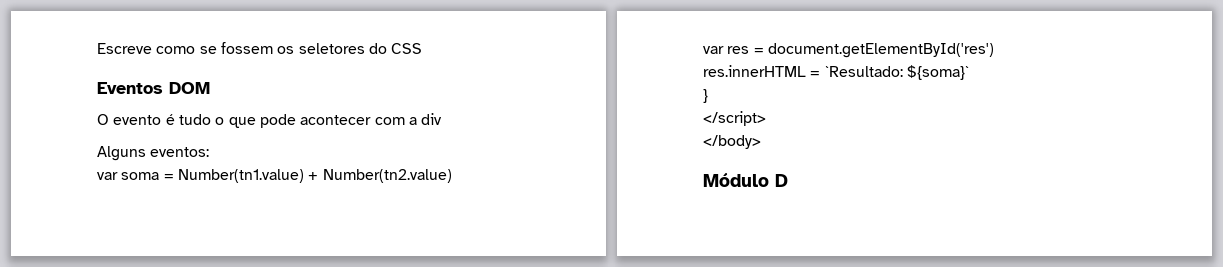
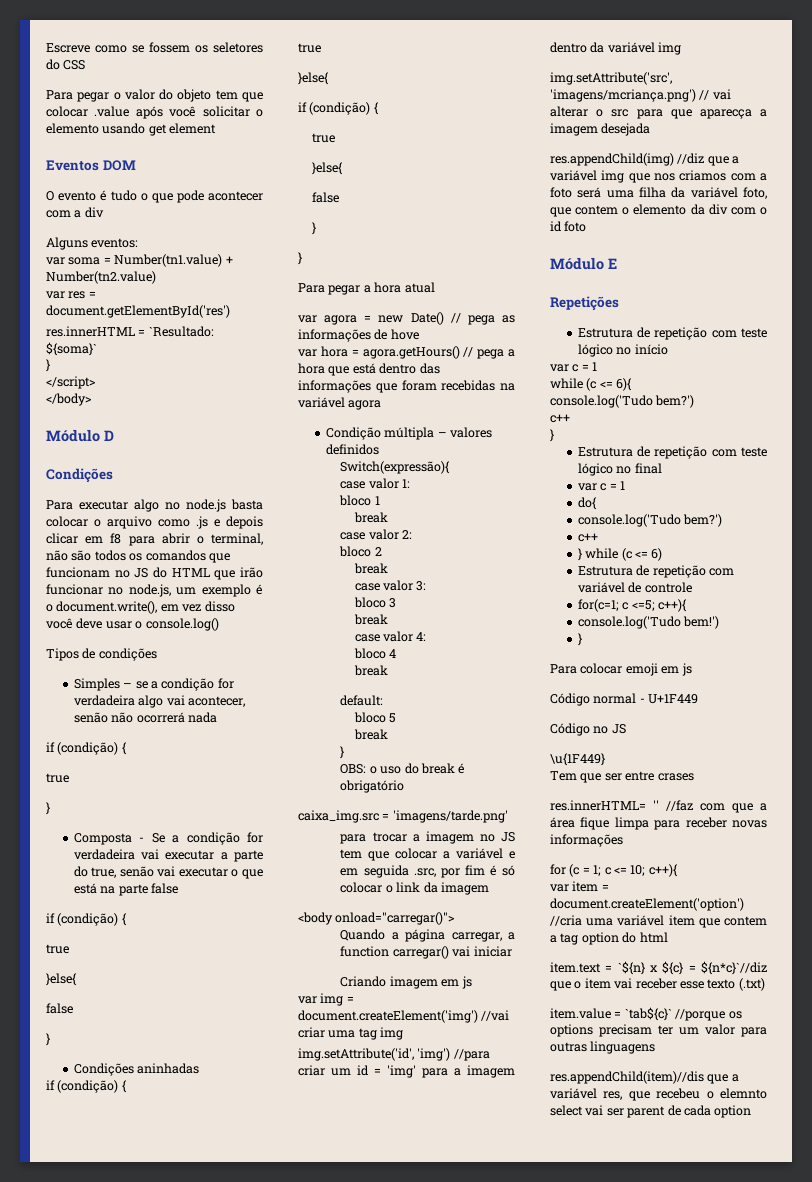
(423, 48) none -> [46,89,263,102] [46,106,263,119] [46,123,217,136] // Para pegar o valor do objeto tem que colocar .value após você solicitar o elemento usando get element
(788, 180) none -> [46,468,113,483] [46,499,263,512] [46,516,263,529] [46,533,263,546] [46,550,230,563] [46,567,263,580] [46,584,263,597] [46,601,235,614] [46,618,219,631] [46,648,157,661] [73,678,234,691] [73,695,246,708] [73,712,218,723] [46,742,127,755] [46,773,69,783] [46,802,50,815] [73,832,263,845] [73,849,263,862] [73,866,264,879] [73,883,179,896] [46,913,127,926] [46,944,69,954] [46,973,77,986] [46,1003,73,1014] [46,1033,50,1046] [73,1063,200,1076] [46,1080,127,1093] [298,43,321,53] [298,72,329,85] [298,102,379,115] [312,133,336,143] [312,162,344,175] [312,192,340,203] [312,222,317,235] [298,252,302,265] [298,282,435,295] [298,312,515,325] [298,329,419,342] [298,346,515,359] [298,363,440,376] [298,380,515,393] [298,397,382,410] [325,427,493,440] [325,444,379,455] [340,461,451,474] [340,478,411,489] [339,495,380,506] [353,512,388,523] [340,529,413,540] [339,546,382,557] [353,563,388,574] [354,580,427,591] [353,597,396,608] [353,614,388,625] [354,631,427,642] [353,648,396,659] [353,665,388,676] [340,695,384,706] [353,712,396,723] [353,729,388,740] [340,746,345,759] [340,763,466,774] [340,780,405,793] [298,810,508,823] [340,831,515,844] [340,848,515,861] [340,865,515,878] [340,882,489,895] [298,912,455,925] [340,929,515,942] [340,946,512,959] [340,976,472,989] [298,993,354,1006] [298,1010,510,1023] [298,1027,404,1040] [298,1048,490,1061] [298,1065,515,1078] [550,42,682,55] [550,72,672,85] [550,89,731,102] [550,106,767,119] [550,123,651,136] [550,153,740,166] [550,170,767,183] [550,187,767,199] [550,204,767,217] [550,221,587,232] [550,257,617,270] [550,296,619,311] [577,327,767,340] [577,344,668,357] [550,362,598,372] [550,378,633,391] [550,395,695,408] [550,414,570,423] [550,429,554,442] [577,446,767,459] [577,463,662,476] [577,481,626,491] [577,497,597,510] [577,514,723,527] [577,533,598,542] [577,548,663,561] [577,565,735,578] [577,582,692,593] [577,599,688,612] [577,616,720,629] [577,633,582,646] [550,663,692,676] [550,693,699,706] [550,723,626,736] [550,753,605,766] [550,771,694,783] [550,800,767,813] [550,817,767,830] [550,834,623,847] [550,864,678,877] [550,881,609,892] [550,898,744,911] [550,915,767,928] [550,932,668,945] [550,961,767,975] [550,978,765,991] [550,1007,742,1021] [550,1024,767,1037] [550,1041,656,1054] [550,1071,739,1084] [550,1088,767,1101] [550,1105,752,1118] // Condições // Para executar algo no node.js basta colocar o arquivo como .js e depois clicar em f8 para abrir o terminal, não são todos os comandos que funcionam no JS do HTML que irão funcionar no node.js, um exemplo é o document.write(), em vez disso você deve usar o console.log() // Tipos de condições // Simples – se a condição for verdadeira algo vai acontecer, senão não ocorrerá nada // if (condição) { // true // } // Composta - Se a condição for verdadeira vai executar a parte do true, senão vai executar o que está na parte false // if (condição) { // true // }else{ // false // } // Condições aninhadas // if (condição) { // true // }else{ // if (condição) { // true // }else{ // false // } // } // Para pegar a hora atual // var agora = new Date() // pega as informações de hove // var hora = agora.getHours() // pega a hora que está dentro das informações que foram recebidas na variável agora // Condição múltipla – valores definidos // Switch(expressão){ // case valor 1: // bloco 1 // break // case valor 2: // bloco 2 // break // case valor 3: // bloco 3 // break // case valor 4: // bloco 4 // break // default: // bloco 5 // break // } // OBS: o uso do break é obrigatório // caixa_img.src = 'imagens/tarde.png' // para trocar a imagem no JS tem que colocar a variável e em seguida .src, por fim é só colocar o link da imagem // <body onload="carregar()"> // Quando a página carregar, a function carregar() vai iniciar // Criando imagem em js // var img = document.createElement('img') //vai criar uma tag img // img.setAttribute('id', 'img') //para criar um id = 'img' para a imagem dentro da variável img // img.setAttribute('src', 'imagens/mcriança.png') // vai alterar o src para que aparecça a imagem desejada // res.appendChild(img) //diz que a variável img que nos criamos com a foto será uma filha da variável foto, que contem o elemento da div com o id foto // Módulo E // Repetições // Estrutura de repetição com teste lógico no início // var c = 1 // while (c <= 6){ // console.log('Tudo bem?') // c++ // } // Estrutura de repetição com teste lógico no final // var c = 1 // do{ // console.log('Tudo bem?') // c++ // } while (c <= 6) // Estrutura de repetição com variável de controle // for(c=1; c <=5; c++){ // console.log('Tudo bem!') // } // Para colocar emoji em js // Código normal - U+1F449 // Código no JS // \u{1F449} // Tem que ser entre crases // res.innerHTML= '' //faz com que a área fique limpa para receber novas informações // for (c = 1; c <= 10; c++){ // var item = document.createElement('option') //cria uma variável item que contem a tag option do html // item.text = `${n} x ${c} = ${n*c}`//diz que o item vai receber esse texto (.txt) // item.value = `tab${c}` //porque os options precisam ter um valor para outras linguagens // res.appendChild(item)//dis que a variável res, que recebeu o elemnto select vai ser parent de cada option

